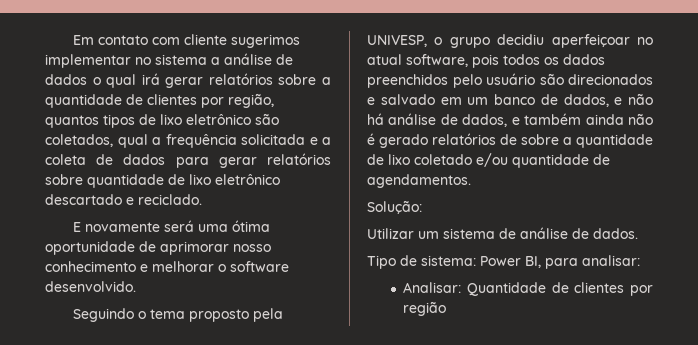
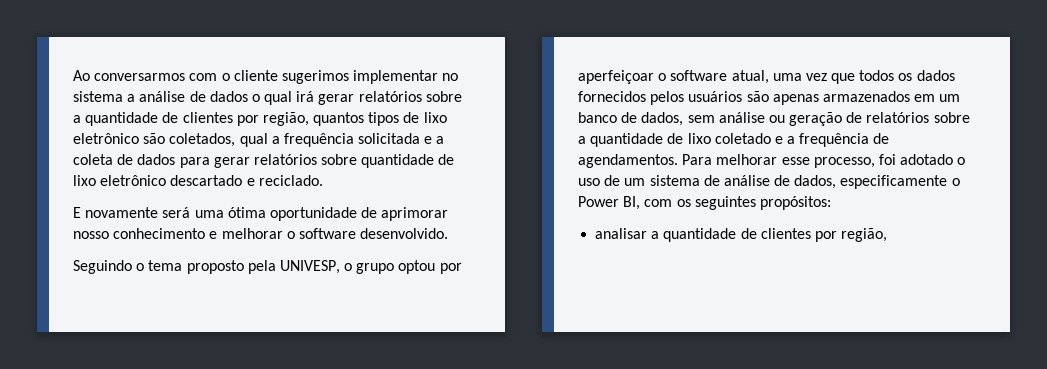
[73,35,181,45] Em contato com -> [73,70,230,81] Ao conversarmos com o
[497,34,653,48] [367,54,605,68] [367,73,653,88] [367,94,435,105] decidiu aperfeiçoar no atual software, pois todos os dados preenchidos pelo usuário são direcionados e salvado -> [398,260,462,274] [578,70,955,84] [578,91,910,105] optou por aperfeiçoar o software atual, uma vez que todos os dados fornecidos pelos usuários são apenas armazenados
[614,93,653,105] [367,113,653,127] [367,133,517,148] e não há análise de dados, e também ainda não é gerado relatórios de -> [687,112,930,126] sem análise ou geração de relatórios
[476,153,589,168] e/ou quantidade -> [774,133,870,147] e a frequência
[367,200,422,214] [367,228,414,239] // Solução: // Utilizar -> [682,154,966,168] [578,175,621,186] Para melhorar esse processo, foi adotado o uso de
[593,228,638,239] [367,255,640,269] [403,282,653,296] [403,301,447,316] dados. // Tipo de sistema: Power BI, para analisar: // Analisar: Quantidade de clientes por região -> [794,175,960,189] [578,196,831,210] [595,228,888,242] dados, especificamente o Power BI, com os seguintes propósitos: // analisar a quantidade de clientes por região,

